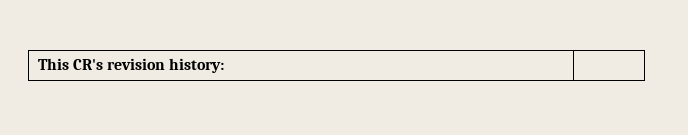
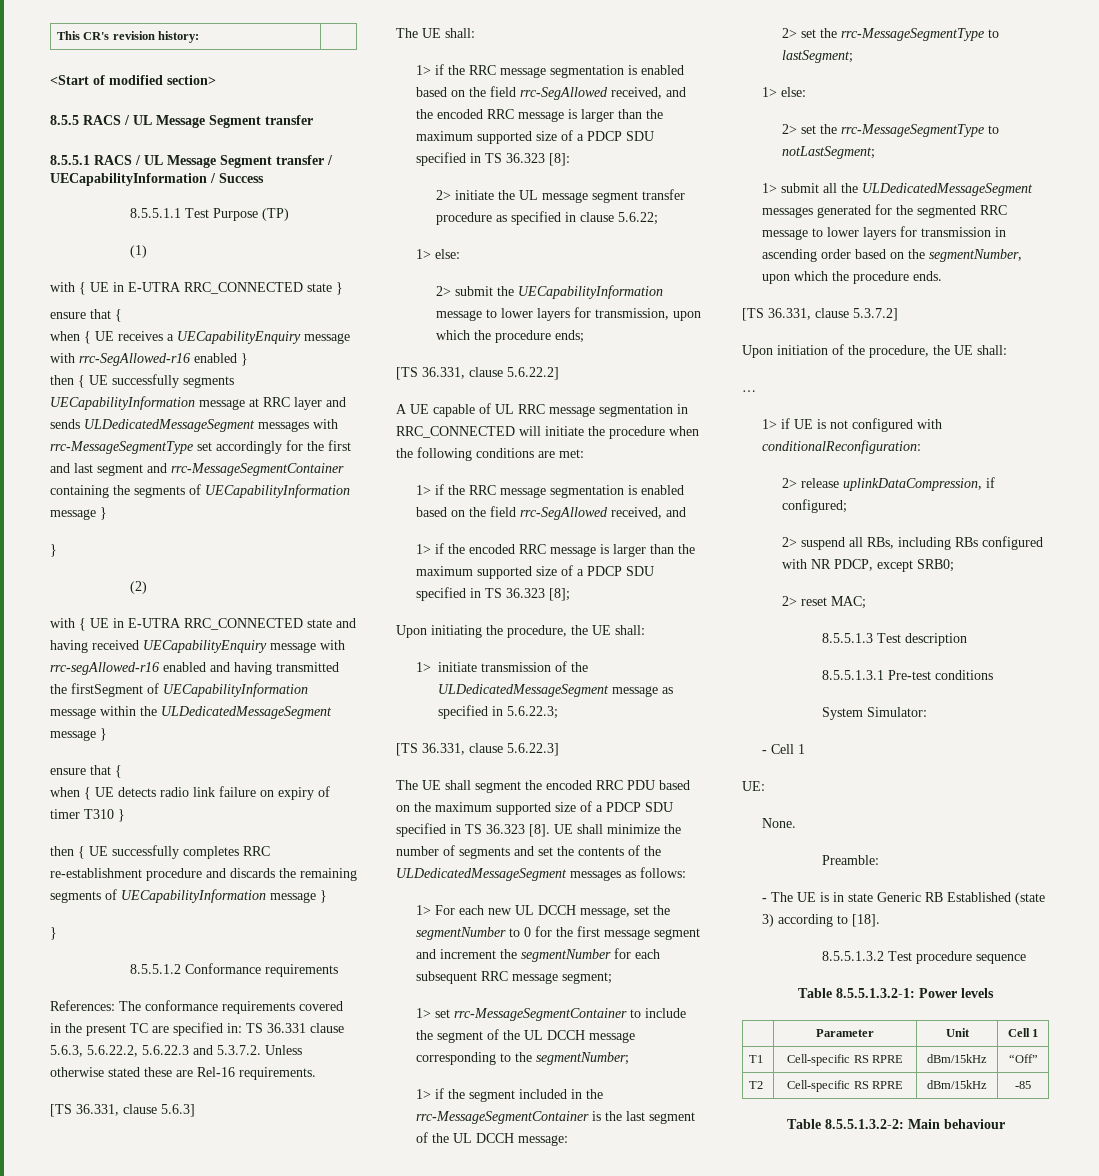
(225, 65) none -> [50,75,216,85] [50,115,313,128] [50,155,333,168] [50,173,264,186] [129,208,289,221] [129,245,147,258] [50,282,343,295] [50,309,122,322] [50,331,350,344] [50,353,248,366] [50,374,234,388] [50,396,346,410] [50,419,338,432] [50,440,351,454] [50,463,344,476] [50,484,350,498] [50,507,107,520] [50,544,57,557] [129,581,147,594] [50,618,356,631] [50,640,345,653] [50,662,339,675] [50,683,308,697] [50,706,332,719] [50,728,107,741] [50,765,122,778] [50,786,330,800] [50,809,125,822] [50,845,270,859] [50,868,357,881] [50,889,327,903] [50,927,57,940] [129,963,338,977] [50,1000,343,1014] [50,1022,344,1036] [50,1045,302,1057] [50,1067,316,1080] [50,1104,195,1117] [396,28,475,38] [415,64,684,78] [415,86,686,100] [415,109,663,122] [415,130,654,144] [415,152,570,166] [435,189,685,203] [435,211,658,225] [415,249,460,259] [435,285,663,299] [435,307,701,321] [435,330,584,343] [396,367,559,380] [396,403,688,417] [396,426,699,439] [396,447,584,461] [415,484,684,498] [415,506,686,520] [415,543,695,557] [415,565,654,579] [415,587,570,601] [396,625,645,638] [415,661,588,672] [437,684,673,697] [437,705,558,719] [396,743,559,756] [396,780,690,793] [396,801,673,815] [396,823,681,837] [396,845,661,859] [396,867,686,881] [415,905,670,918] [415,926,700,940] [415,948,660,962] [415,971,612,984] [415,1008,686,1021] [415,1029,635,1043] [415,1052,629,1065] [415,1088,603,1102] [415,1111,695,1124] [415,1132,568,1146] [781,28,999,41] [781,50,853,63] [761,87,806,97] [781,124,999,137] [781,146,875,159] [761,183,1033,196] [761,204,1007,218] [761,226,1006,240] [761,249,1022,262] [761,271,942,284] [742,308,898,321] [742,344,1007,358] [742,390,756,392] [761,418,942,432] [761,440,921,454] [781,477,995,491] [781,499,847,513] [781,536,1043,550] [781,559,954,572] [781,596,866,609] [821,633,967,646] [821,670,993,680] [821,707,927,720] [761,744,805,754] [742,781,765,791] [761,818,796,828] [821,855,879,865] [761,892,1045,905] [761,914,880,927] [821,951,1026,964] [798,988,994,998] [816,1029,874,1037] [945,1028,970,1037] [1007,1028,1039,1037] [749,1055,764,1063] [787,1054,903,1066] [927,1054,987,1063] [1008,1054,1038,1063] [749,1081,764,1089] [787,1080,903,1092] [927,1080,987,1089] [1015,1081,1031,1089] [786,1119,1005,1129] // <Start of modified section> // 8.5.5 RACS / UL Message Segment transfer // 8.5.5.1 RACS / UL Message Segment transfer / UECapabilityInformation / Success // 8.5.5.1.1 Test Purpose (TP) // (1) // with { UE in E-UTRA RRC_CONNECTED state } // ensure that { // when { UE receives a UECapabilityEnquiry message with rrc-SegAllowed-r16 enabled } // then { UE successfully segments UECapabilityInformation message at RRC layer and sends ULDedicatedMessageSegment messages with rrc-MessageSegmentType set accordingly for the first and last segment and rrc-MessageSegmentContainer containing the segments of UECapabilityInformation message } // } // (2) // with { UE in E-UTRA RRC_CONNECTED state and having received UECapabilityEnquiry message with rrc-segAllowed-r16 enabled and having transmitted the firstSegment of UECapabilityInformation message within the ULDedicatedMessageSegment message } // ensure that { // when { UE detects radio link failure on expiry of timer T310 } // then { UE successfully completes RRC re-establishment procedure and discards the remaining segments of UECapabilityInformation message } // } // 8.5.5.1.2 Conformance requirements // References: The conformance requirements covered in the present TC are specified in: TS 36.331 clause 5.6.3, 5.6.22.2, 5.6.22.3 and 5.3.7.2. Unless otherwise stated these are Rel-16 requirements. // [TS 36.331, clause 5.6.3] // The UE shall: // 1> if the RRC message segmentation is enabled based on the field rrc-SegAllowed received, and the encoded RRC message is larger than the maximum supported size of a PDCP SDU specified in TS 36.323 [8]: // 2> initiate the UL message segment transfer procedure as specified in clause 5.6.22; // 1> else: // 2> submit the UECapabilityInformation message to lower layers for transmission, upon which the procedure ends; // [TS 36.331, clause 5.6.22.2] // A UE capable of UL RRC message segmentation in RRC_CONNECTED will initiate the procedure when the following conditions are met: // 1> if the RRC message segmentation is enabled based on the field rrc-SegAllowed received, and // 1> if the encoded RRC message is larger than the maximum supported size of a PDCP SDU specified in TS 36.323 [8]; // Upon initiating the procedure, the UE shall: // 1> initiate transmission of the ULDedicatedMessageSegment message as specified in 5.6.22.3; // [TS 36.331, clause 5.6.22.3] // The UE shall segment the encoded RRC PDU based on the maximum supported size of a PDCP SDU specified in TS 36.323 [8]. UE shall minimize the number of segments and set the contents of the ULDedicatedMessageSegment messages as follows: // 1> For each new UL DCCH message, set the segmentNumber to 0 for the first message segment and increment the segmentNumber for each subsequent RRC message segment; // 1> set rrc-MessageSegmentContainer to include the segment of the UL DCCH message corresponding to the segmentNumber; // 1> if the segment included in the rrc-MessageSegmentContainer is the last segment of the UL DCCH message: // 2> set the rrc-MessageSegmentType to lastSegment; // 1> else: // 2> set the rrc-MessageSegmentType to notLastSegment; // 1> submit all the ULDedicatedMessageSegment messages generated for the segmented RRC message to lower layers for transmission in ascending order based on the segmentNumber, upon which the procedure ends. // [TS 36.331, clause 5.3.7.2] // Upon initiation of the procedure, the UE shall: // … // 1> if UE is not configured with conditionalReconfiguration: // 2> release uplinkDataCompression, if configured; // 2> suspend all RBs, including RBs configured with NR PDCP, except SRB0; // 2> reset MAC; // 8.5.5.1.3 Test description // 8.5.5.1.3.1 Pre-test conditions // System Simulator: // - Cell 1 // UE: // None. // Preamble: // - The UE is in state Generic RB Established (state 3) according to [18]. // 8.5.5.1.3.2 Test procedure sequence // Table 8.5.5.1.3.2-1: Power levels // | Parameter | Unit | Cell 1 // T1 | Cell-specific RS RPRE | dBm/15kHz | “Off” // T2 | Cell-specific RS RPRE | dBm/15kHz | -85 // Table 8.5.5.1.3.2-2: Main behaviour

